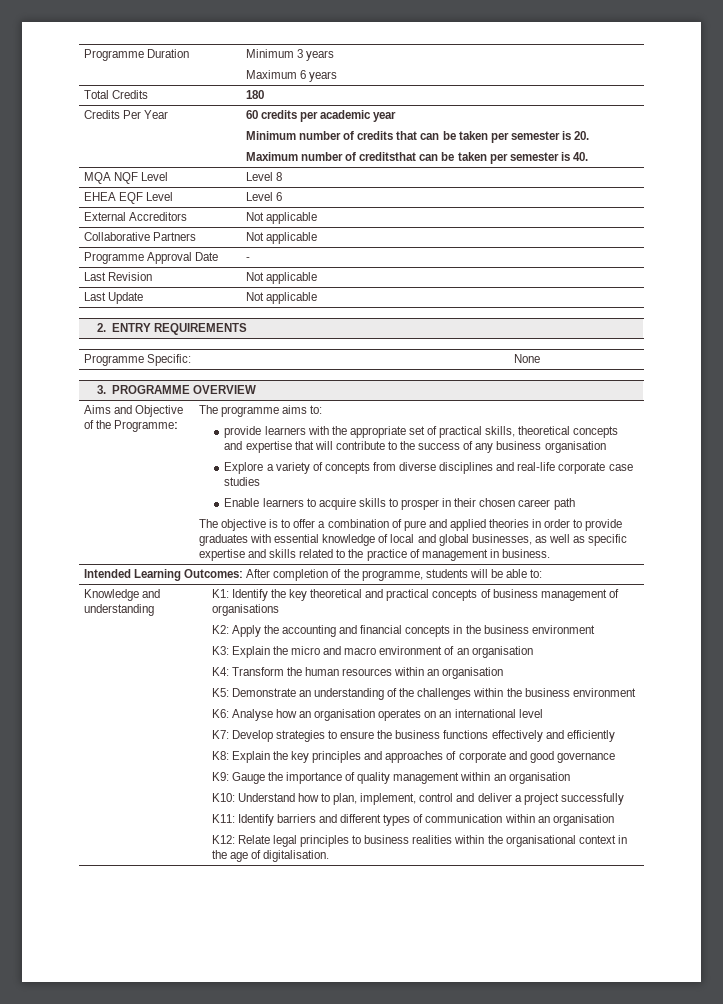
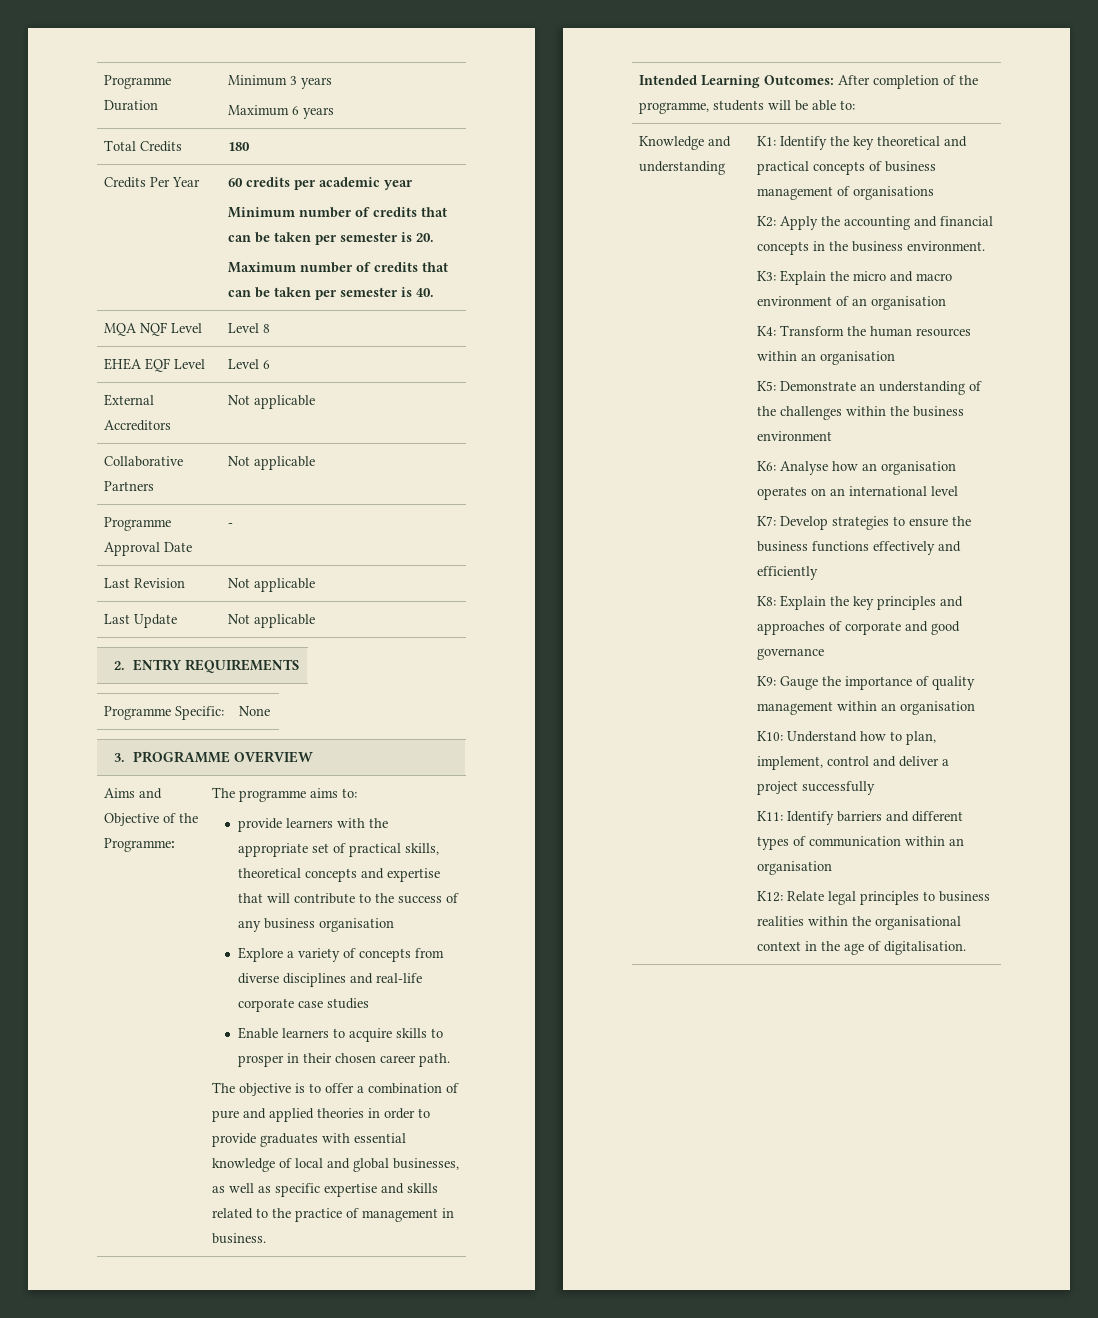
[359,152,417,161] creditsthat -> [373,262,448,272] credits that
[553,498,575,510] path -> [419,1053,451,1067] path.
[531,625,595,634] environment -> [907,241,986,251] environment.

